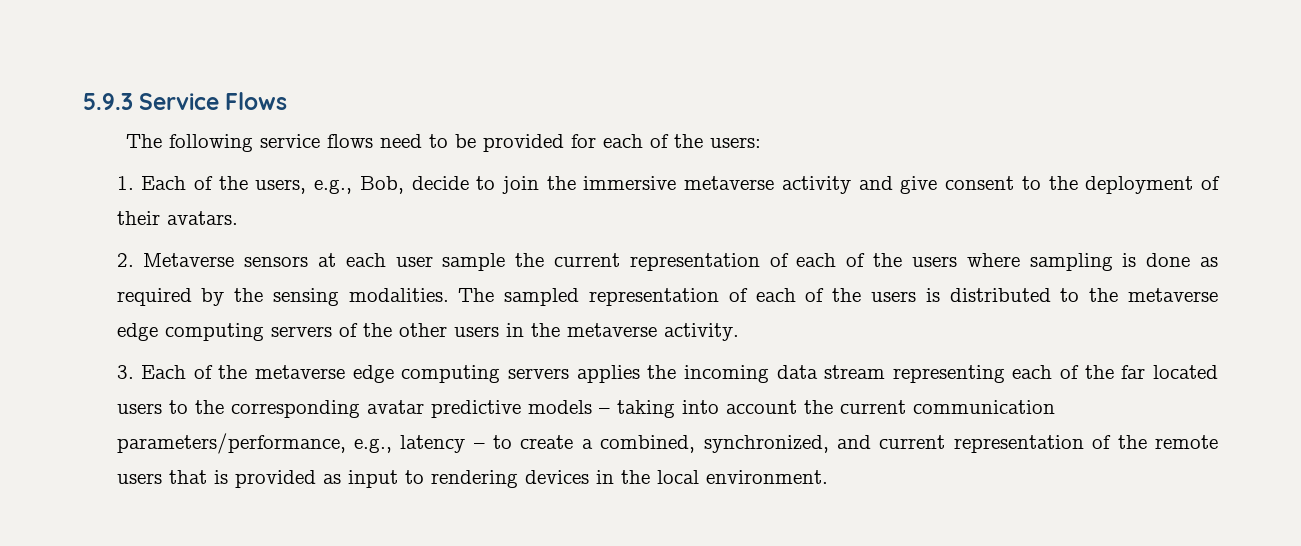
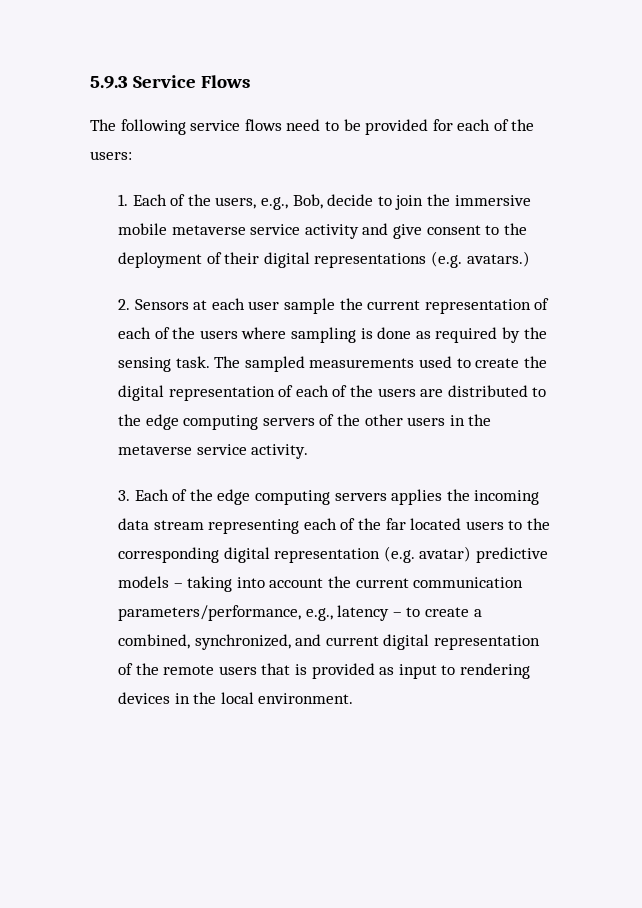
[684,176,775,190] metaverse -> [118,223,301,235] mobile metaverse service
[166,211,238,225] avatars. -> [263,251,530,268] digital representations (e.g. avatars.)
[143,253,309,267] Metaverse sensors -> [134,299,189,310] Sensors
[348,288,449,302] modalities. -> [175,356,210,368] task.
[589,288,940,306] representation of each of the users is -> [309,356,547,368] [118,385,444,401] measurements used to create the digital representation of each of the users are
[1128,288,1219,302] metaverse -> (142, 420) none
(657, 330) none -> [196,444,247,455] service
[255,365,346,379] metaverse -> (213, 495) none
[366,400,424,414] avatar -> [223,546,472,563] digital representation (e.g. avatar)
(946, 442) none -> [383,634,430,650] digital

